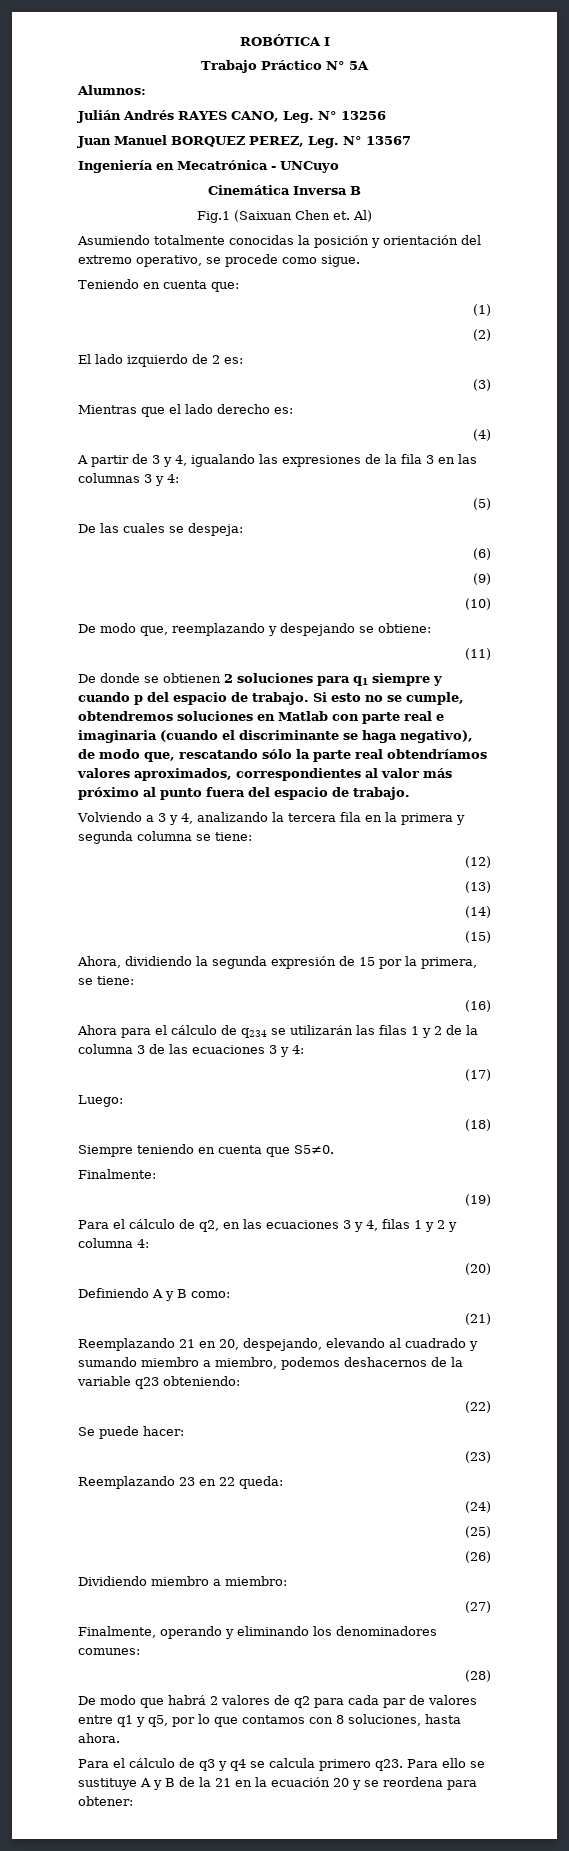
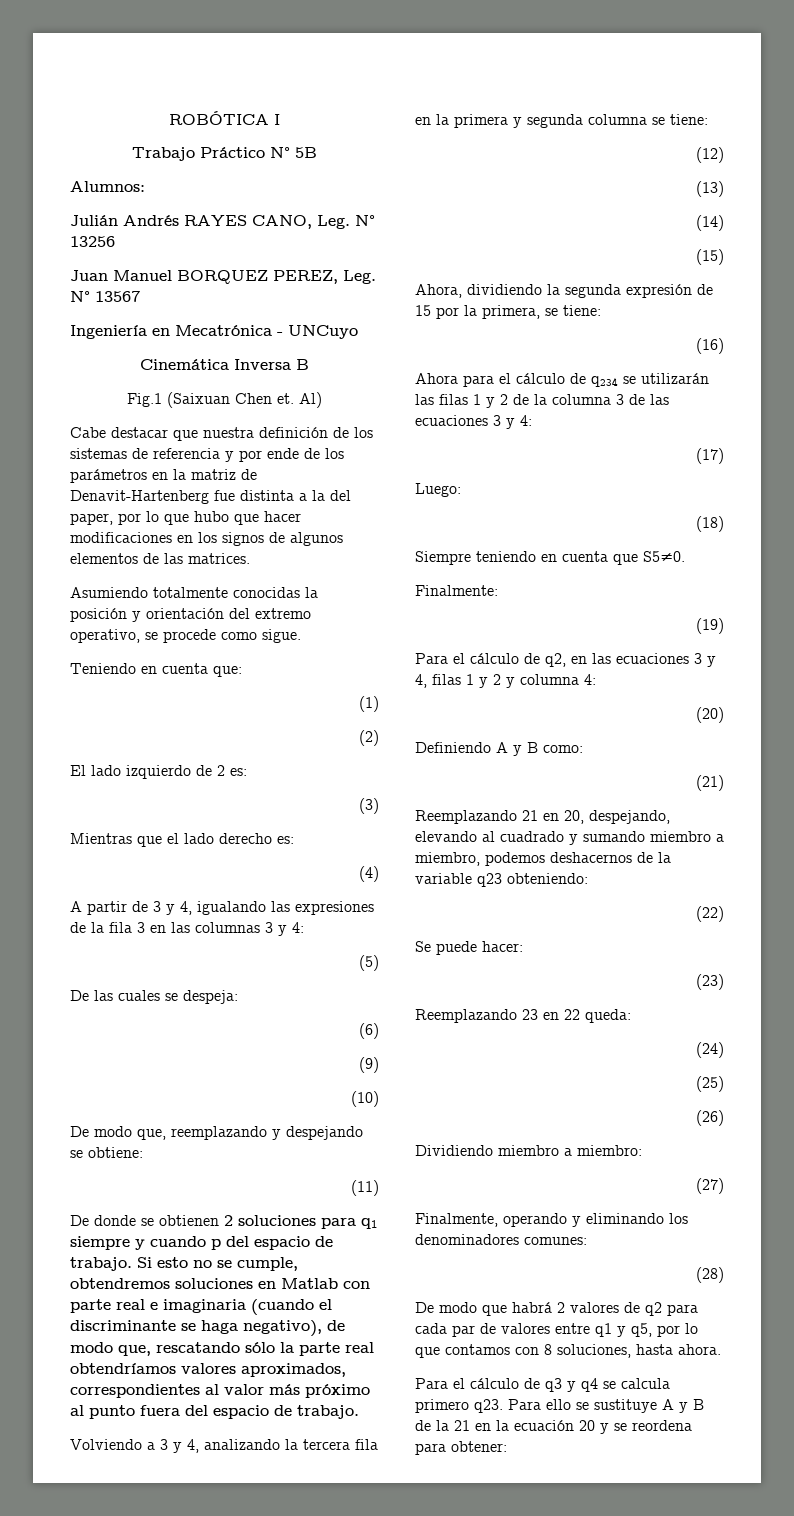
[349,61,369,70] 5A -> [295,147,317,158] 5B
(372, 216) none -> [70,427,373,441] [70,448,344,462] [70,469,257,483] [70,490,351,504] [70,511,301,525] [70,532,343,546] [70,553,250,564] // Cabe destacar que nuestra definición de los sistemas de referencia y por ende de los parámetros en la matriz de Denavit-Hartenberg fue distinta a la del paper, por lo que hubo que hacer modificaciones en los signos de algunos elementos de las matrices.

